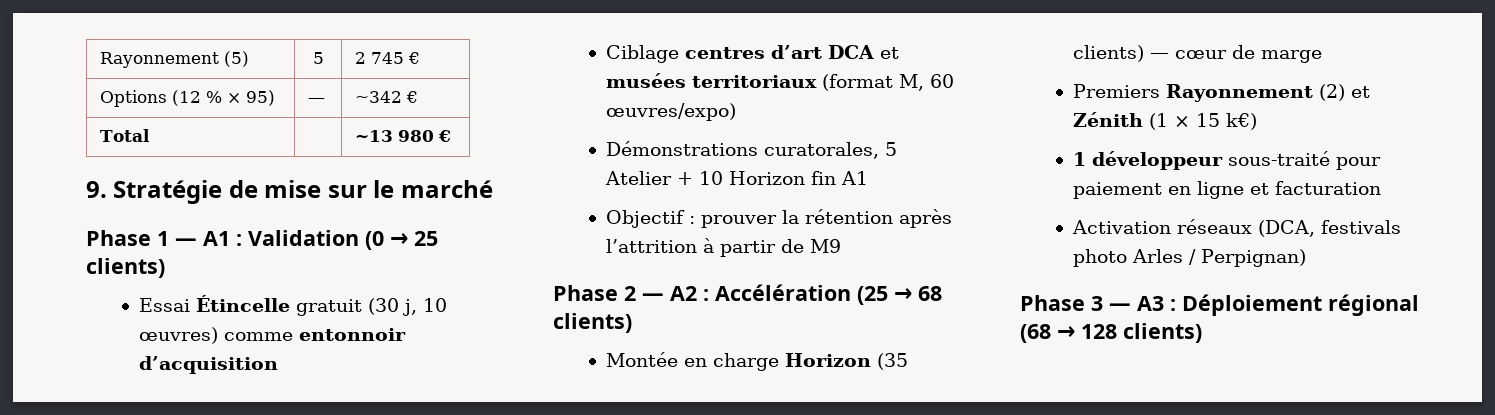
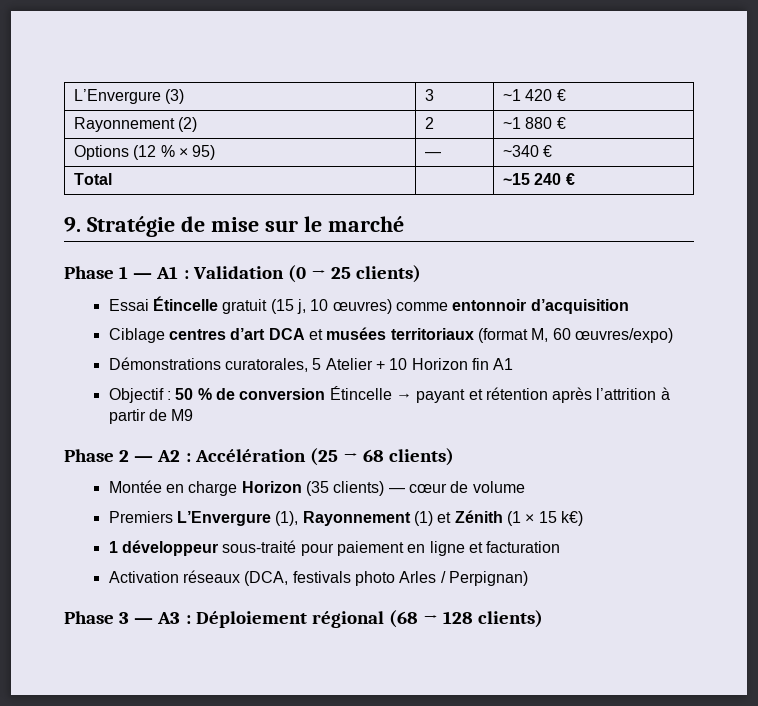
[100,51,250,68] [312,52,324,64] [355,52,405,64] Rayonnement (5) | 5 | 2 745 -> [74,89,185,104] [425,89,435,101] [503,89,566,101] [74,117,198,132] [425,117,435,129] [503,117,553,129] L’Envergure (3) | 3 | ~1 420 € // Rayonnement (2) | 2 | ~1 880
[355,91,403,103] ~342 -> [503,145,540,157] ~340
[355,130,435,142] ~13 980 -> [503,173,562,185] ~15 240
[368,298,400,315] (30 -> [270,299,294,314] (15
[701,210,800,228] prouver la -> [175,386,483,403] 50 % de conversion Étincelle → payant et
[1261,50,1323,63] marge -> [472,481,525,493] volume
[1166,84,1346,102] Rayonnement (2) -> [176,511,433,526] L’Envergure (1), Rayonnement (1)

